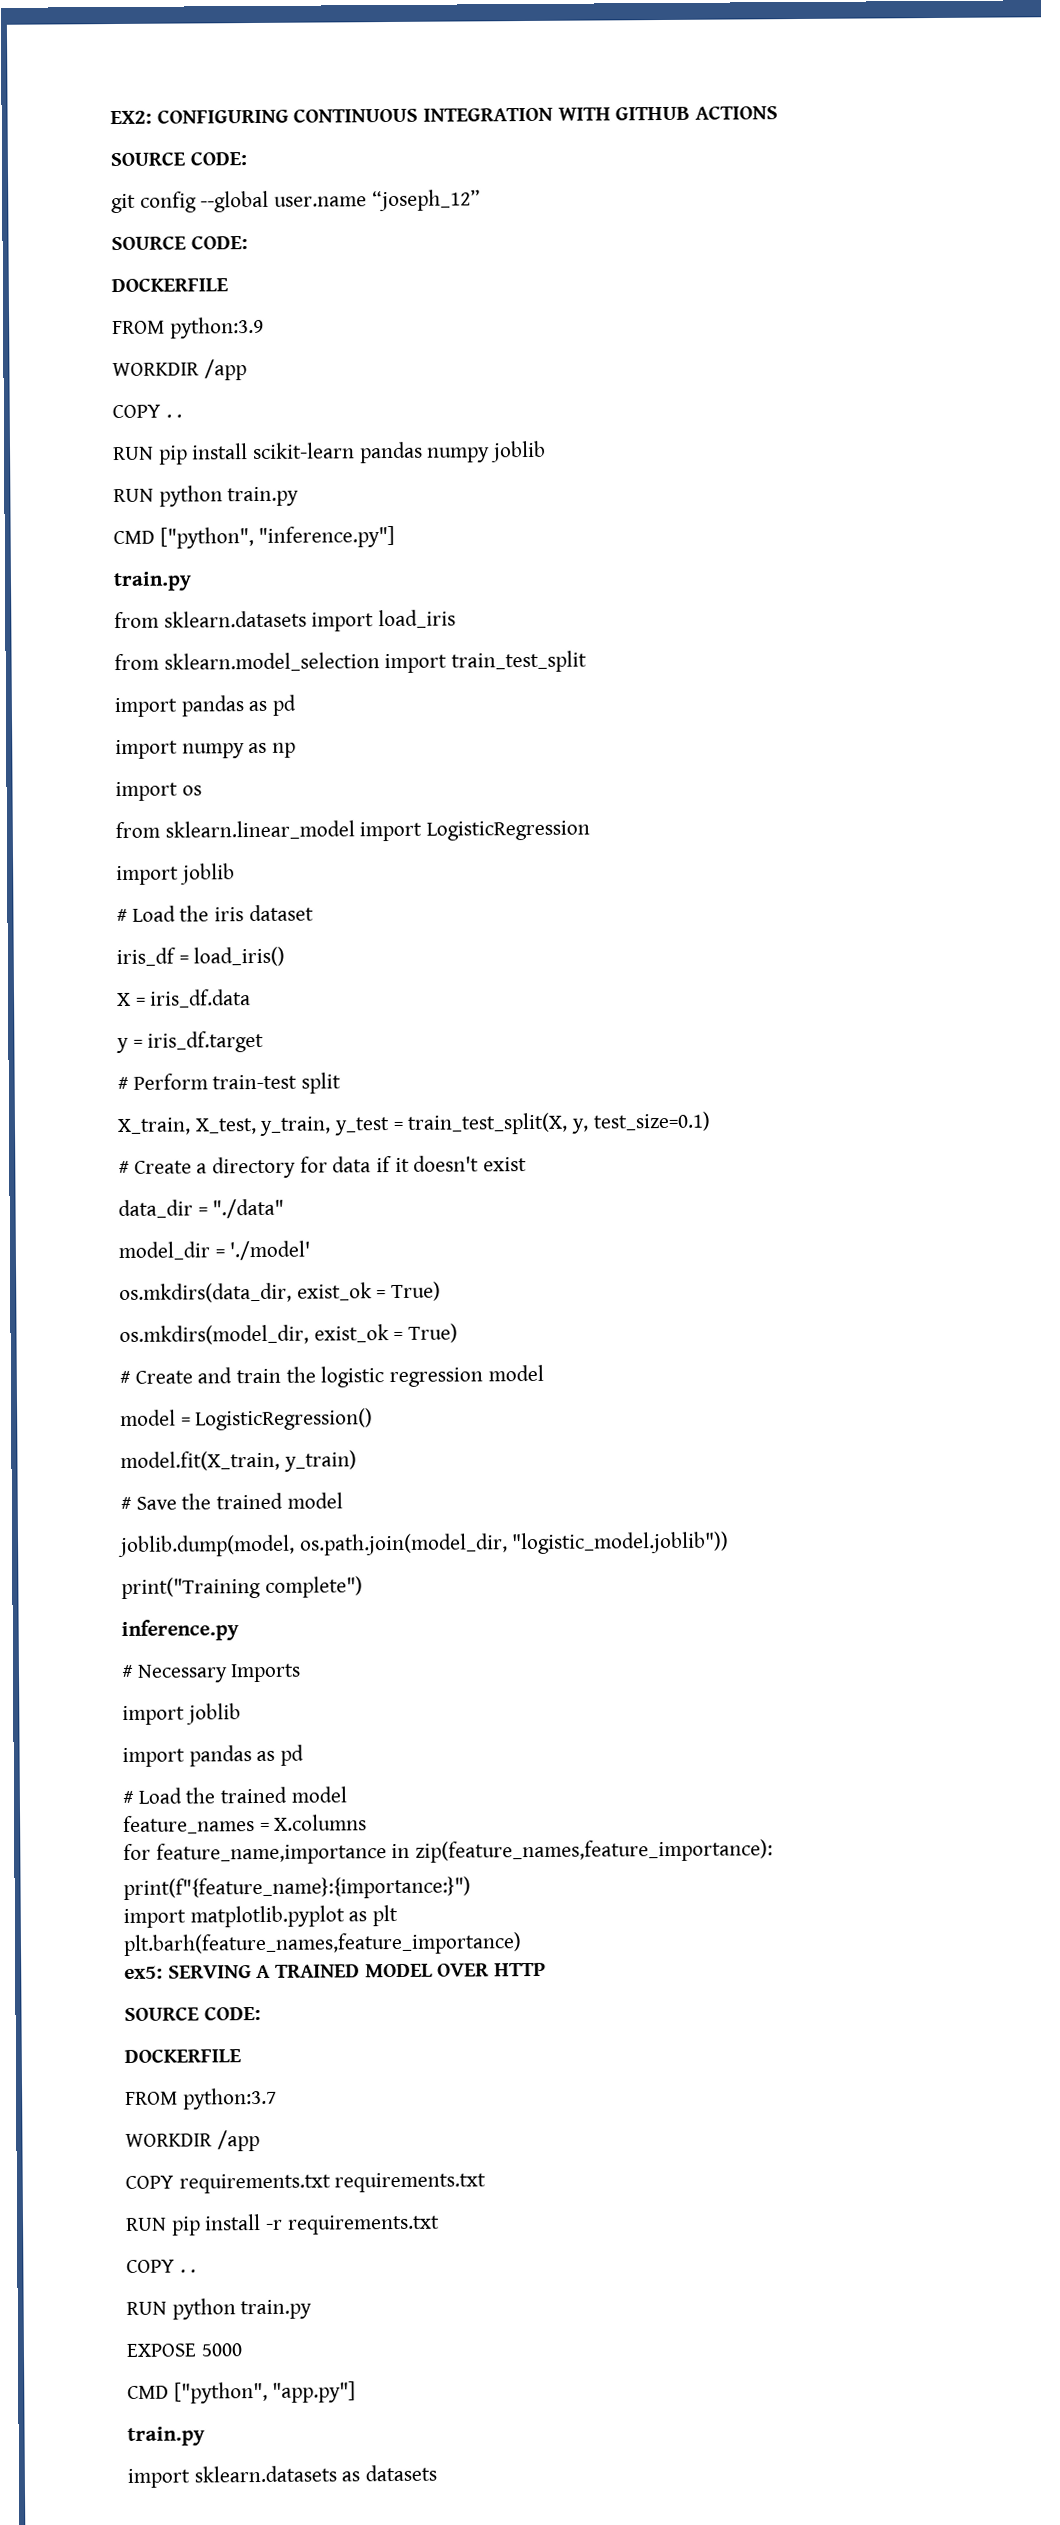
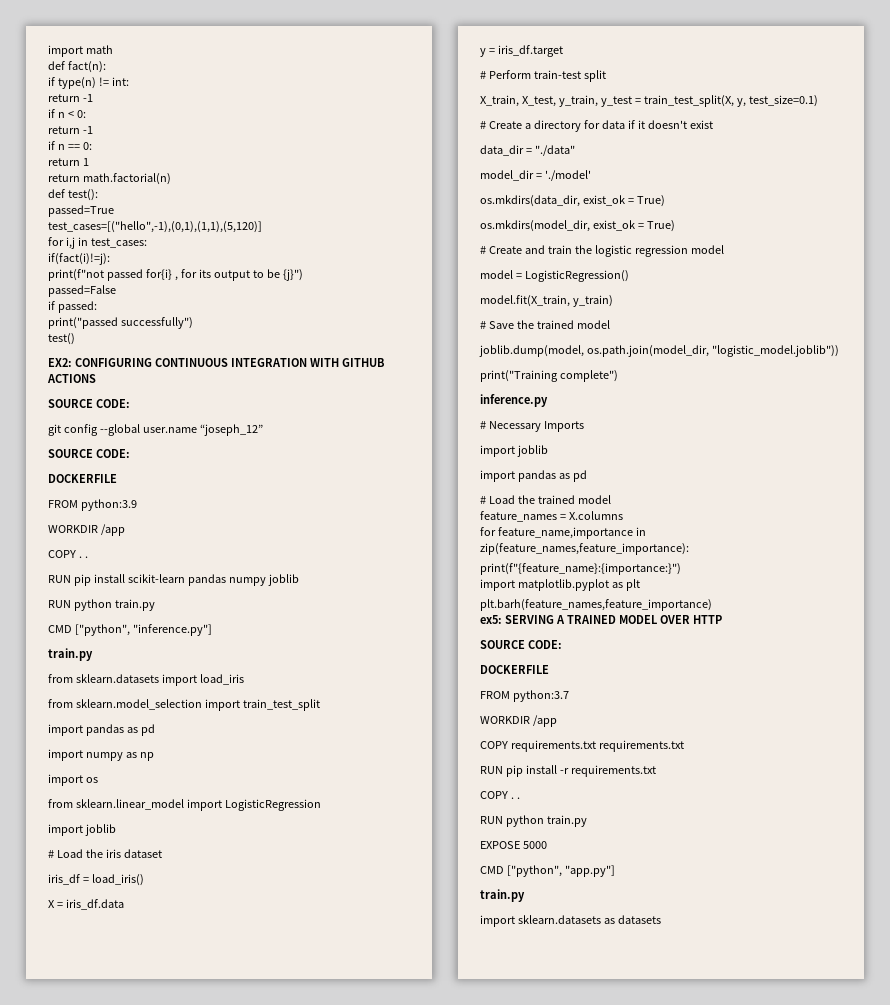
(110, 117) none -> [48,45,113,57] [48,61,106,73] [48,77,129,89] [48,94,93,102] [48,109,86,118] [48,126,93,134] [48,141,92,150] [48,158,89,166] [48,173,171,185] [48,189,98,201] [48,205,114,217] [48,221,262,233] [48,237,147,249] [48,253,110,265] [48,269,303,281] [48,285,116,297] [48,301,97,313] [48,317,193,329] [48,333,75,345] import math // def fact(n): // if type(n) != int: // return -1 // if n < 0: // return -1 // if n == 0: // return 1 // return math.factorial(n) // def test(): // passed=True // test_cases=[("hello",-1),(0,1),(1,1),(5,120)] // for i,j in test_cases: // if(fact(i)!=j): // print(f"not passed for{i} , for its output to be {j}") // passed=False // if passed: // print("passed successfully") // test() //

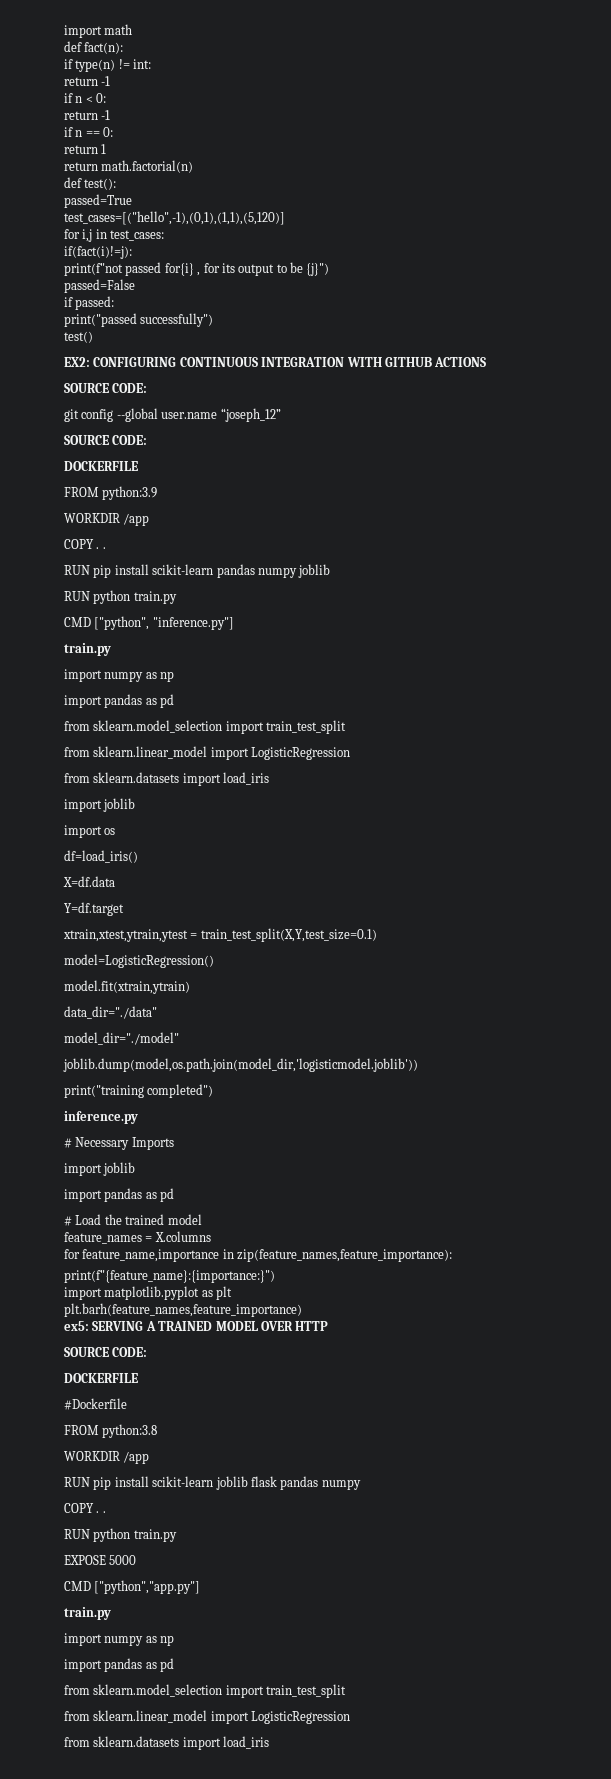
[48,674,244,686] [48,699,320,711] [48,724,155,736] [48,749,154,761] [48,774,98,786] [48,799,321,811] [48,824,116,836] [48,849,162,858] [48,874,144,886] [48,899,124,910] [480,45,563,57] [480,70,606,82] [480,95,818,107] [480,120,713,132] [480,145,575,156] [480,170,591,181] [480,195,665,207] [480,220,675,232] [480,245,724,257] [480,270,629,282] [480,295,613,307] [480,320,610,329] [479,345,839,357] [480,370,618,382] from sklearn.datasets import load_iris // from sklearn.model_selection import train_test_split // import pandas as pd // import numpy as np // import os // from sklearn.linear_model import LogisticRegression // import joblib // # Load the iris dataset // iris_df = load_iris() // X = iris_df.data // y = iris_df.target // # Perform train-test split // X_train, X_test, y_train, y_test = train_test_split(X, y, test_size=0.1) // # Create a directory for data if it doesn't exist // data_dir = "./data" // model_dir = './model' // os.mkdirs(data_dir, exist_ok = True) // os.mkdirs(model_dir, exist_ok = True) // # Create and train the logistic regression model // model = LogisticRegression() // model.fit(X_train, y_train) // # Save the trained model // joblib.dump(model, os.path.join(model_dir, "logistic_model.joblib")) // print("Training complete") -> [64,669,175,682] [64,694,175,708] [64,720,347,734] [64,746,351,760] [64,772,270,786] [64,798,136,812] [64,825,116,838] [64,850,138,863] [63,876,115,887] [64,902,124,916] [63,928,377,942] [64,954,214,968] [64,980,190,994] [64,1006,157,1019] [64,1032,179,1045] [63,1058,418,1072] [64,1084,214,1098] import numpy as np // import pandas as pd // from sklearn.model_selection import train_test_split // from sklearn.linear_model import LogisticRegression // from sklearn.datasets import load_iris // import joblib // import os // df=load_iris() // X=df.data // Y=df.target // xtrain,xtest,ytrain,ytest = train_test_split(X,Y,test_size=0.1) // model=LogisticRegression() // model.fit(xtrain,ytrain) // data_dir="./data" // model_dir="./model" // joblib.dump(model,os.path.join(model_dir,'logisticmodel.joblib')) // print("training completed")
[480,690,569,702] [480,715,557,727] [480,740,684,752] [480,765,656,777] // FROM python:3.7 // WORKDIR /app // COPY requirements.txt requirements.txt // RUN pip install -r requirements.txt -> [64,1398,127,1410] [64,1424,158,1438] [64,1451,150,1464] [64,1476,361,1490] // #Dockerfile // FROM python:3.8 // WORKDIR /app // RUN pip install scikit-learn joblib flask pandas numpy
[506,865,615,877] [480,889,525,902] [480,915,661,927] ["python", "app.py"] // train.py // import sklearn.datasets as datasets -> [94,1580,201,1594] [64,1607,111,1620] [64,1633,175,1646] [64,1658,175,1672] [64,1684,347,1698] [64,1710,351,1724] [64,1736,270,1750] ["python","app.py"] // train.py // import numpy as np // import pandas as pd // from sklearn.model_selection import train_test_split // from sklearn.linear_model import LogisticRegression // from sklearn.datasets import load_iris

